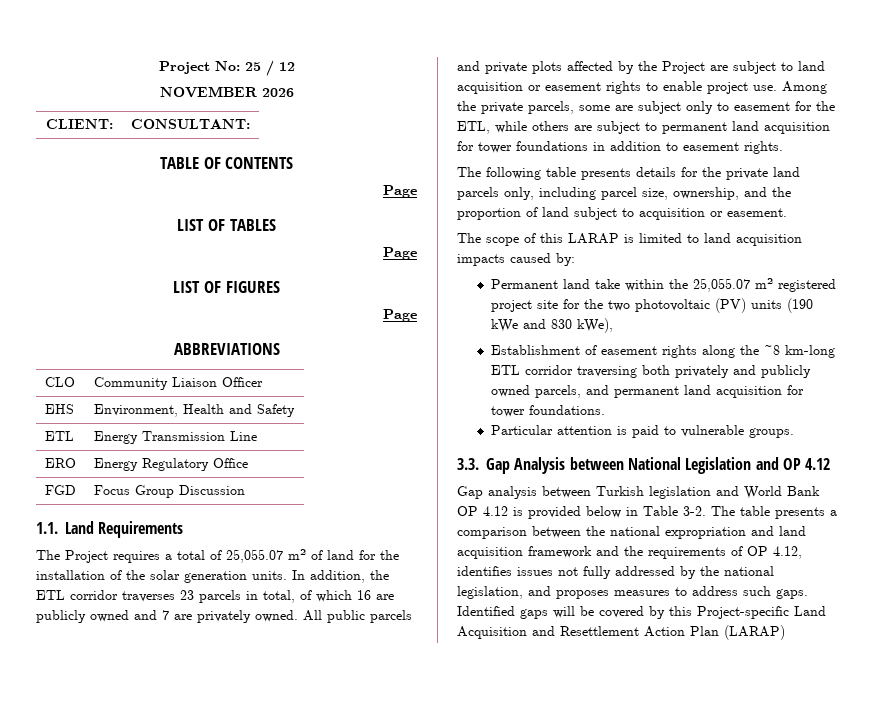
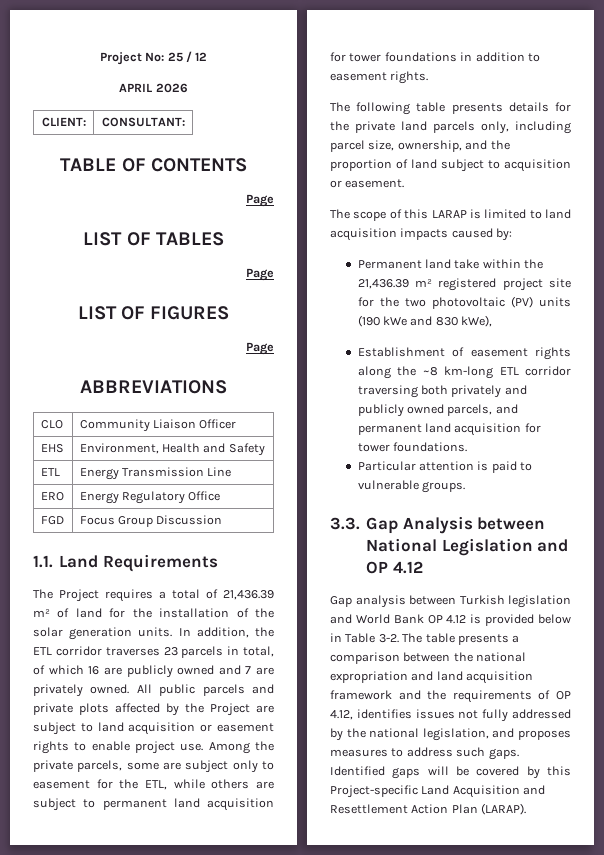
[159,86,258,98] NOVEMBER -> [119,83,153,92] APRIL
[226,549,283,563] 25,055.07 -> [223,590,274,600] 21,436.39
[692,278,750,292] 25,055.07 -> [357,279,409,289] 21,436.39
[724,625,785,640] (LARAP) -> [481,803,527,815] (LARAP).

